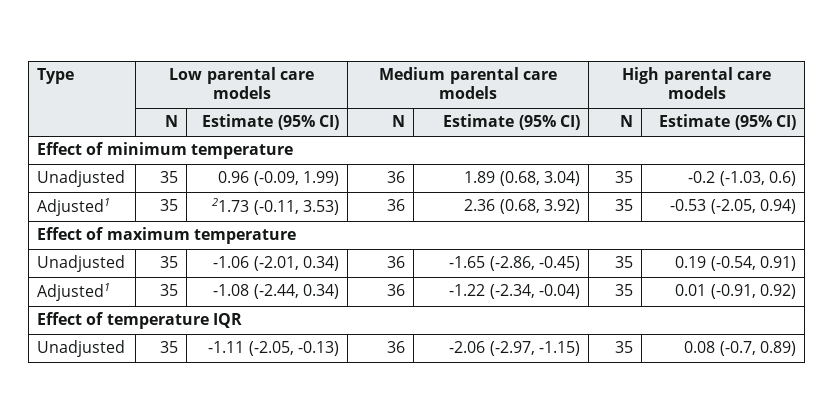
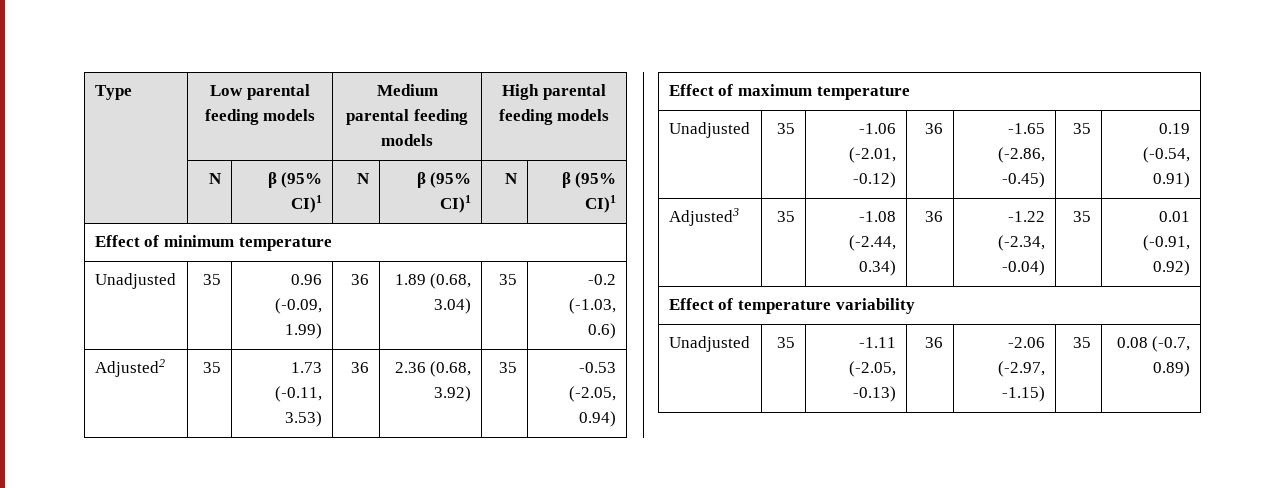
[279,71,314,80] care -> [204,109,259,125] feeding
[522,71,557,80] care -> [413,109,468,125] feeding
[736,71,771,80] care -> [498,109,553,125] feeding
[202,114,339,130] [391,115,405,127] [443,114,580,130] [619,115,633,127] [659,114,796,130] Estimate (95% CI) | N | Estimate (95% CI) | N | Estimate (95% CI) -> [267,172,323,188] [291,195,323,213] [357,173,371,184] [416,172,472,188] [440,195,472,213] [505,173,519,184] [561,172,617,188] [585,195,617,213] β (95% CI)1 | N | β (95% CI)1 | N | β (95% CI)1
[37,198,111,216] [159,199,178,211] [212,198,250,212] Adjusted1 | 35 | 21.73 -> [94,359,165,377] [203,362,222,373] [291,362,323,373] Adjusted2 | 35 | 1.73
[302,256,339,271] 0.34) -> [853,172,897,188] -0.12)
[37,283,111,301] Adjusted1 -> [668,208,739,226] Adjusted3
[213,313,243,328] IQR -> [835,298,915,314] variability

